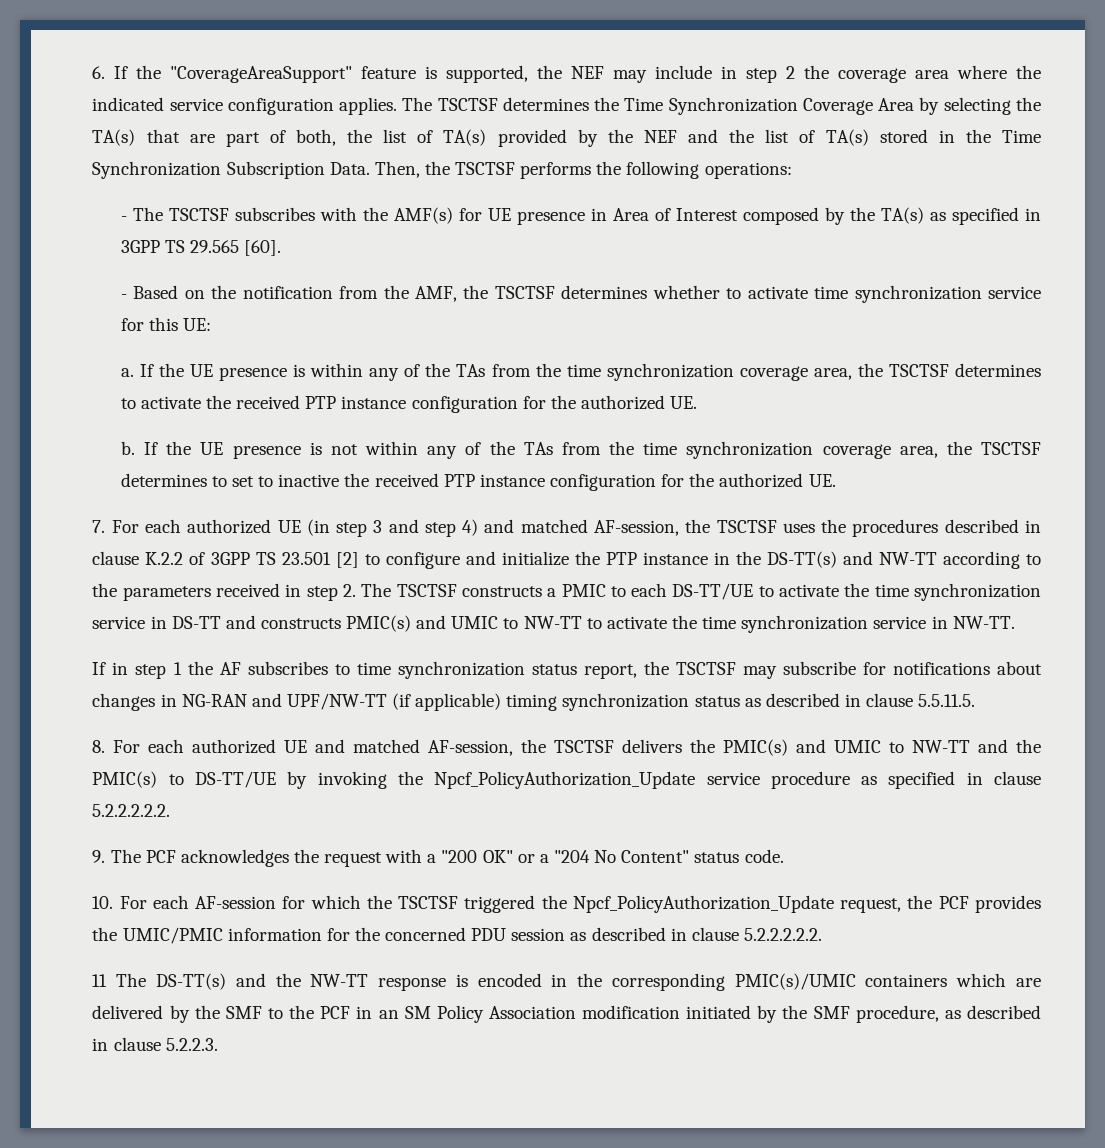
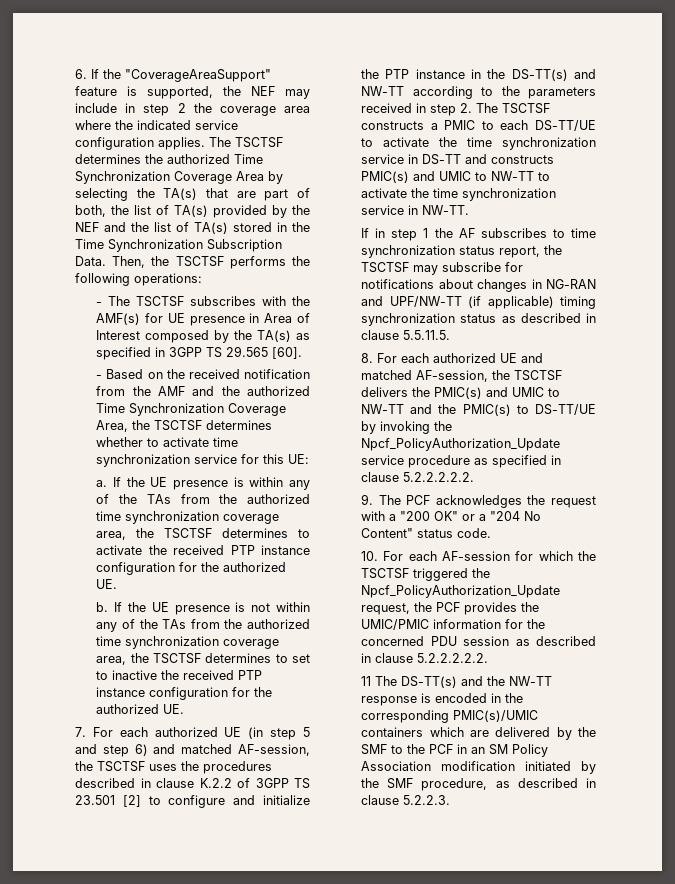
(620, 104) none -> [167,154,231,164] authorized
(237, 292) none -> [188,369,240,379] received
[414,286,457,302] AMF, -> [157,386,310,396] [96,403,287,416] [96,420,129,432] AMF and the authorized Time Synchronization Coverage Area,
(561, 370) none -> [247,494,310,504] authorized
(635, 448) none -> [246,619,310,629] authorized
[373,520,383,533] 3 -> [303,727,310,737] 5
[462,519,479,536] 4) -> [134,744,148,756] 6)

